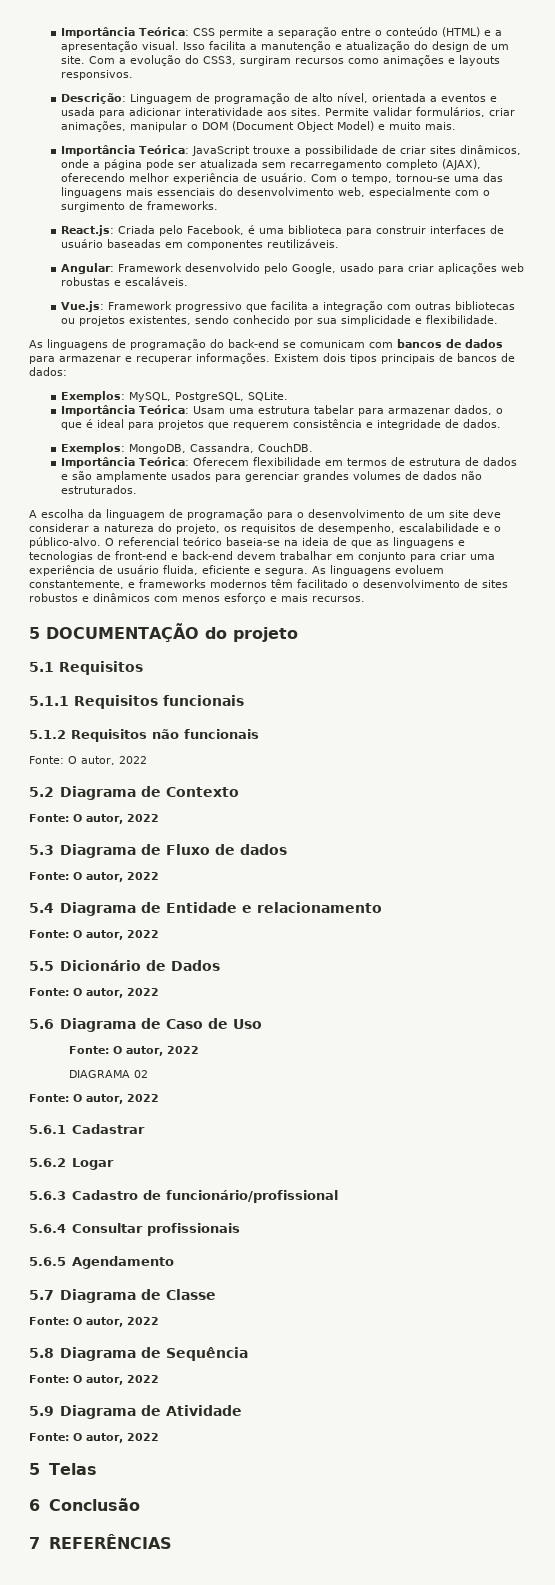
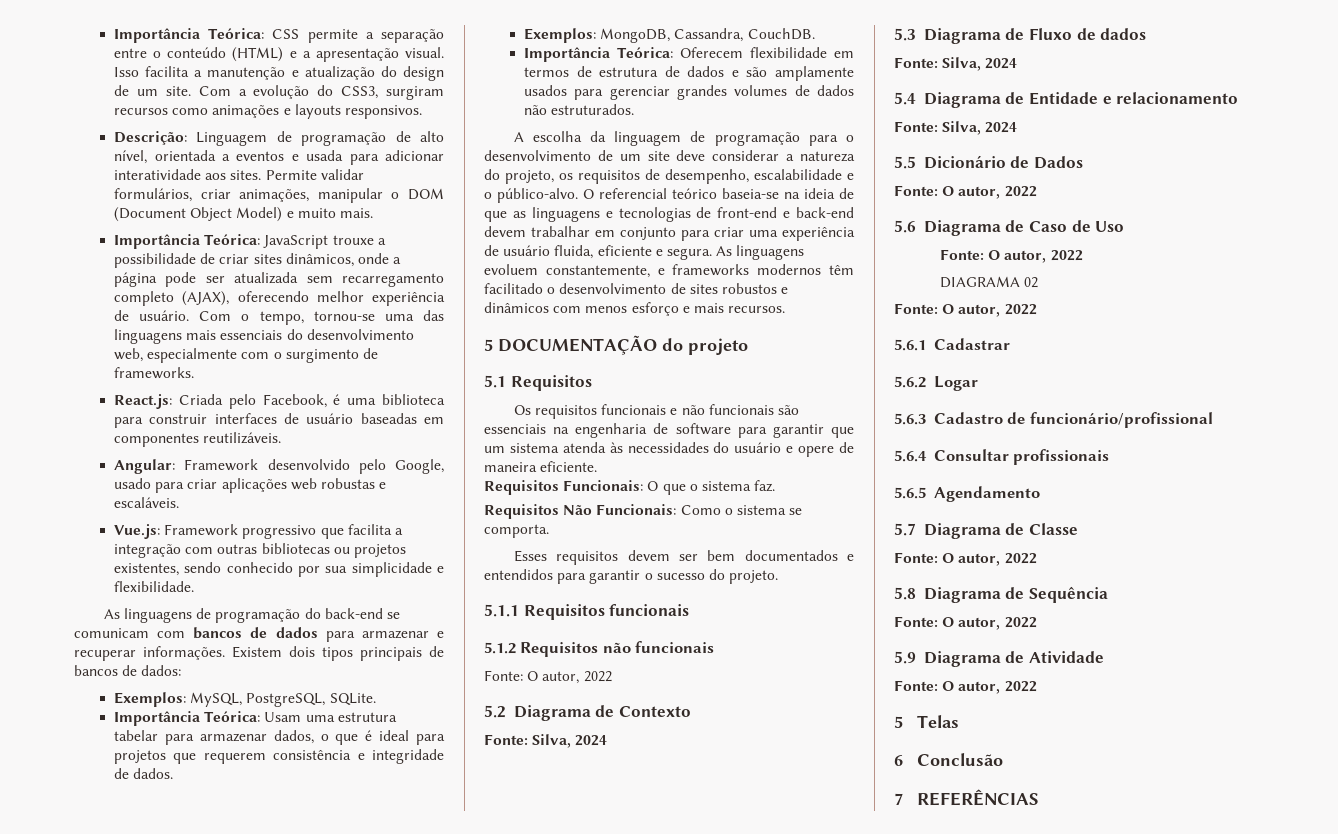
(143, 668) none -> [513,404,799,419] [484,423,854,438] [484,442,854,457] [484,461,598,472] [484,480,776,495] [484,504,803,519] [484,524,549,538] [513,550,854,565] [484,569,779,584] // Os requisitos funcionais e não funcionais são essenciais na engenharia de software para garantir que um sistema atenda às necessidades do usuário e opere de maneira eficiente. // Requisitos Funcionais: O que o sistema faz. // Requisitos Não Funcionais: Como o sistema se comporta. // Esses requisitos devem ser bem documentados e entendidos para garantir o sucesso do projeto.
[73,814,159,824] O autor, 2022 -> [532,734,608,748] Silva, 2024
[73,872,159,882] O autor, 2022 -> [942,57,1018,71] Silva, 2024
[73,930,159,940] O autor, 2022 -> [942,121,1018,135] Silva, 2024

